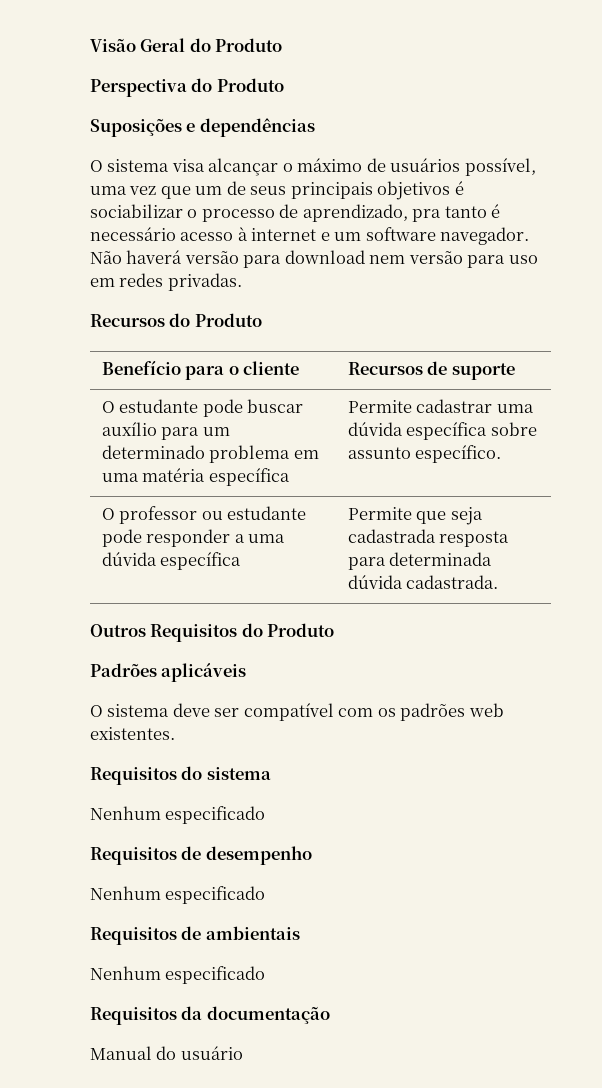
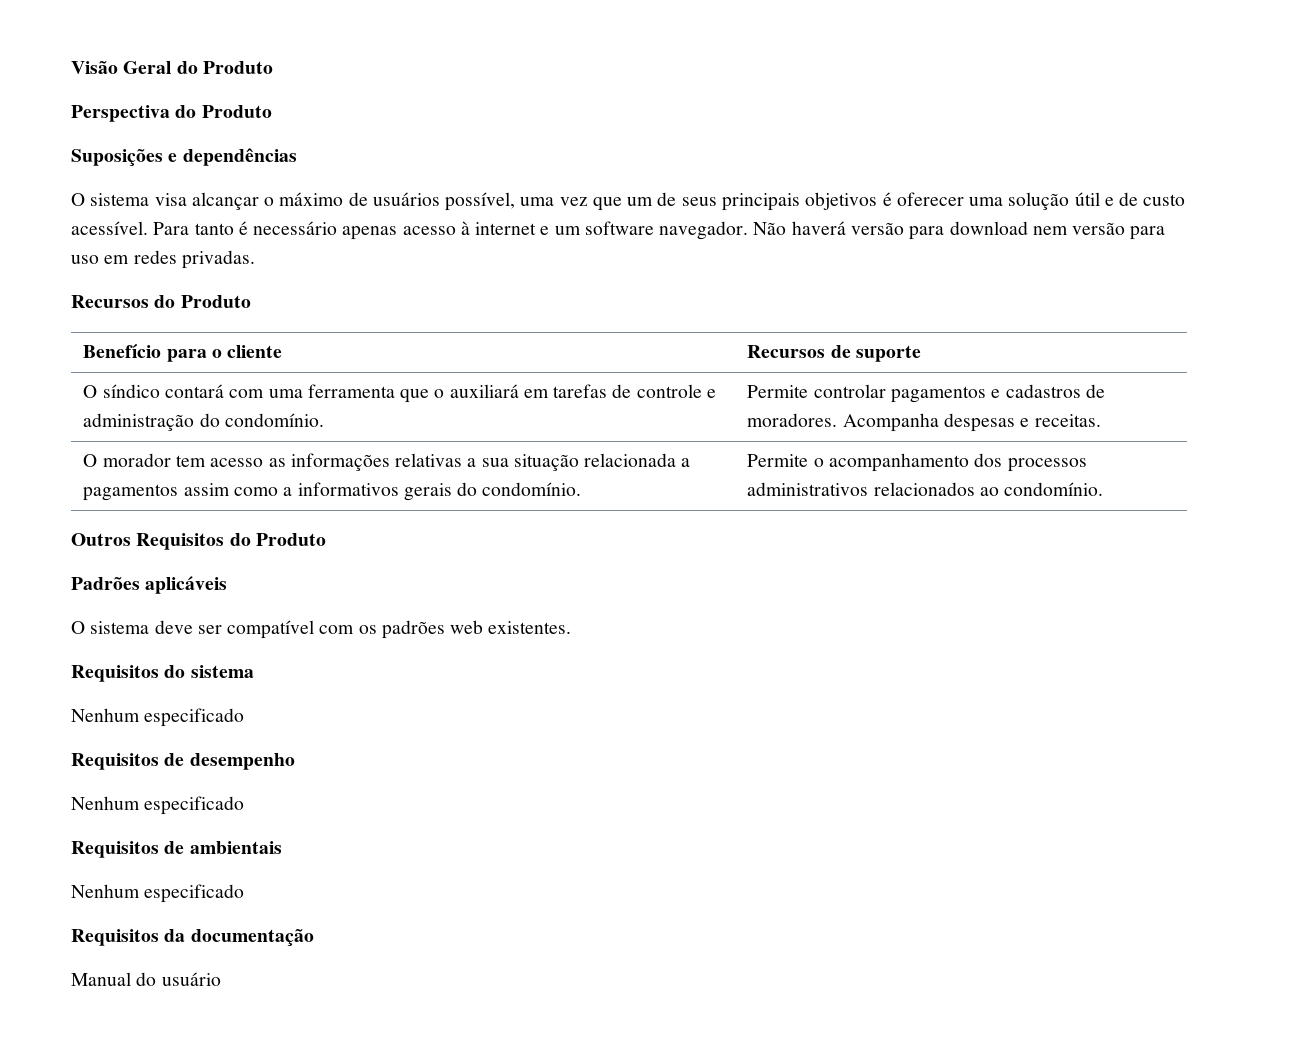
[90,204,442,222] sociabilizar o processo de aprendizado, pra -> [896,192,1186,210] [71,221,190,235] oferecer uma solução útil e de custo acessível. Para
(176, 234) none -> [342,226,398,240] apenas
[119,399,304,417] [101,422,230,440] [101,445,319,463] [101,468,290,486] [347,399,534,413] [347,422,537,440] [347,445,502,463] [101,506,307,524] [101,529,286,547] [101,552,242,570] [347,507,483,525] [347,529,510,547] [347,552,493,570] [347,575,499,589] estudante pode buscar auxílio para um determinado problema em uma matéria específica | Permite cadastrar uma dúvida específica sobre assunto específico. // O professor ou estudante pode responder a uma dúvida específica | Permite que seja cadastrada resposta para determinada dúvida cadastrada. -> [102,384,716,403] [83,413,325,431] [747,384,1105,403] [747,413,1101,432] [83,453,691,471] [83,482,582,501] [747,453,1087,472] [747,482,1104,496] síndico contará com uma ferramenta que o auxiliará em tarefas de controle e administração do condomínio. | Permite controlar pagamentos e cadastros de moradores. Acompanha despesas e receitas. // O morador tem acesso as informações relativas a sua situação relacionada a pagamentos assim como a informativos gerais do condomínio. | Permite o acompanhamento dos processos administrativos relacionados ao condomínio.

